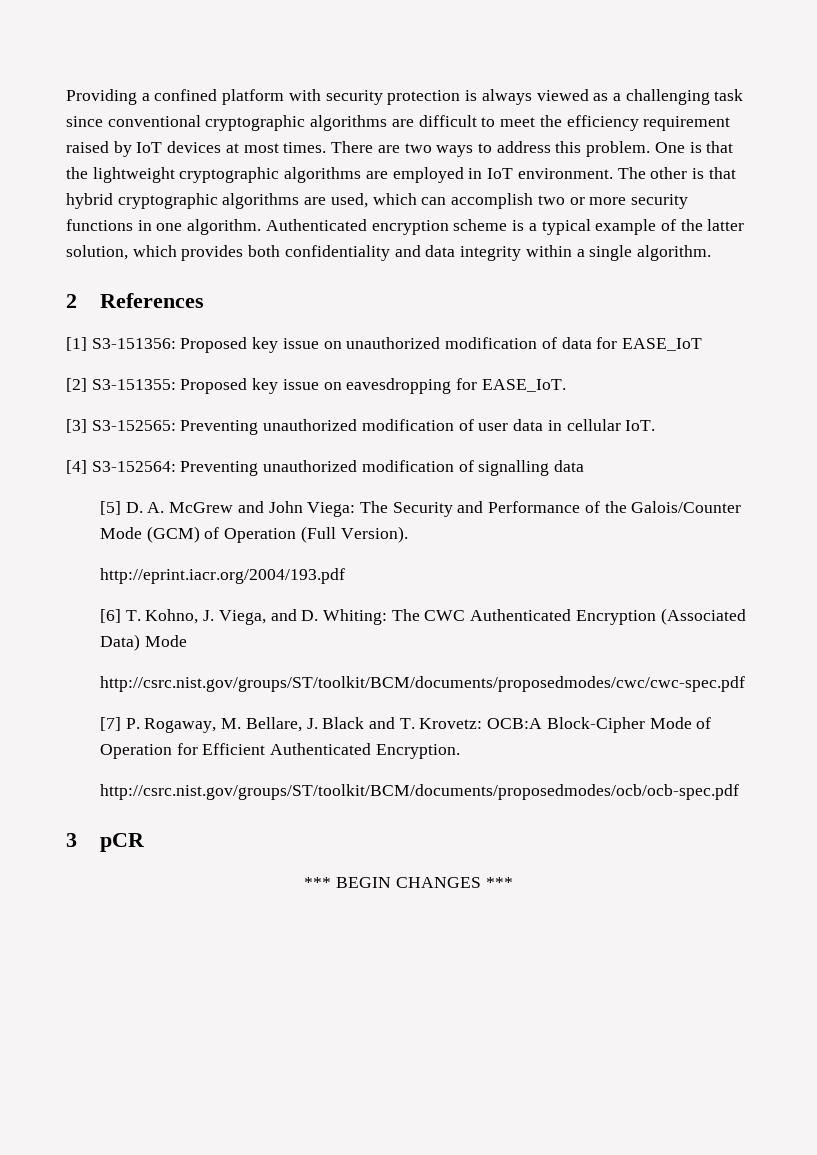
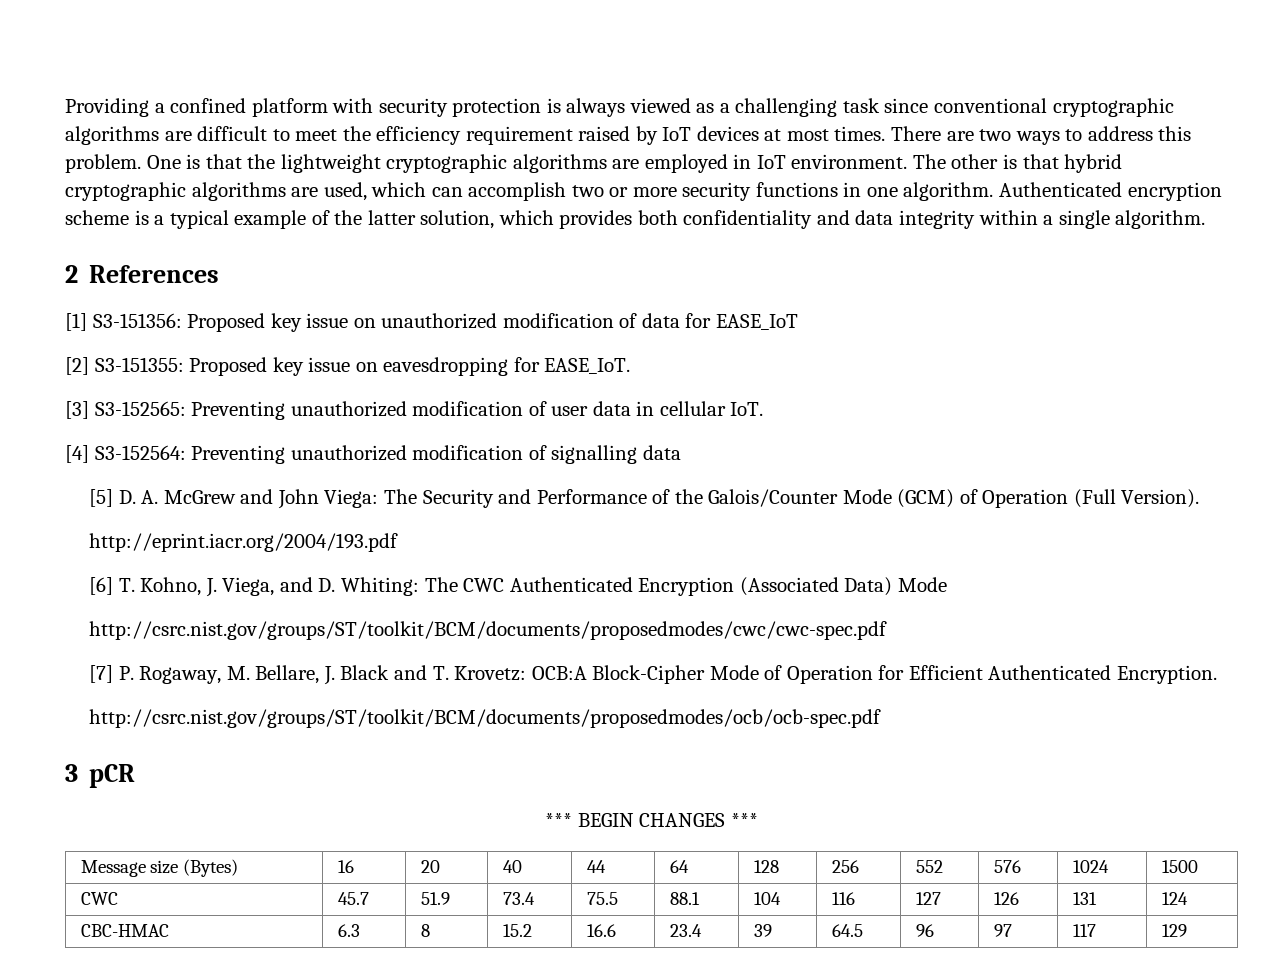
(513, 882) none -> [80,859,239,877] [337,860,354,873] [420,860,440,873] [502,860,522,873] [586,860,606,873] [669,860,689,873] [753,860,779,873] [831,860,859,873] [915,860,943,873] [993,860,1021,873] [1072,860,1109,873] [1161,860,1198,873] [80,892,118,905] [337,892,369,905] [420,892,450,905] [502,892,535,905] [586,892,618,905] [669,892,700,905] [753,892,781,905] [831,892,855,905] [915,892,941,905] [993,892,1019,905] [1072,892,1097,905] [1161,892,1188,905] [80,924,169,937] [337,924,360,937] [420,924,430,937] [502,924,532,937] [586,924,616,937] [669,924,702,937] [753,924,772,937] [831,924,863,937] [915,924,934,937] [993,924,1012,937] [1072,924,1096,937] [1161,924,1187,937] // Message size (Bytes) | 16 | 20 | 40 | 44 | 64 | 128 | 256 | 552 | 576 | 1024 | 1500 // CWC | 45.7 | 51.9 | 73.4 | 75.5 | 88.1 | 104 | 116 | 127 | 126 | 131 | 124 // CBC-HMAC | 6.3 | 8 | 15.2 | 16.6 | 23.4 | 39 | 64.5 | 96 | 97 | 117 | 129

